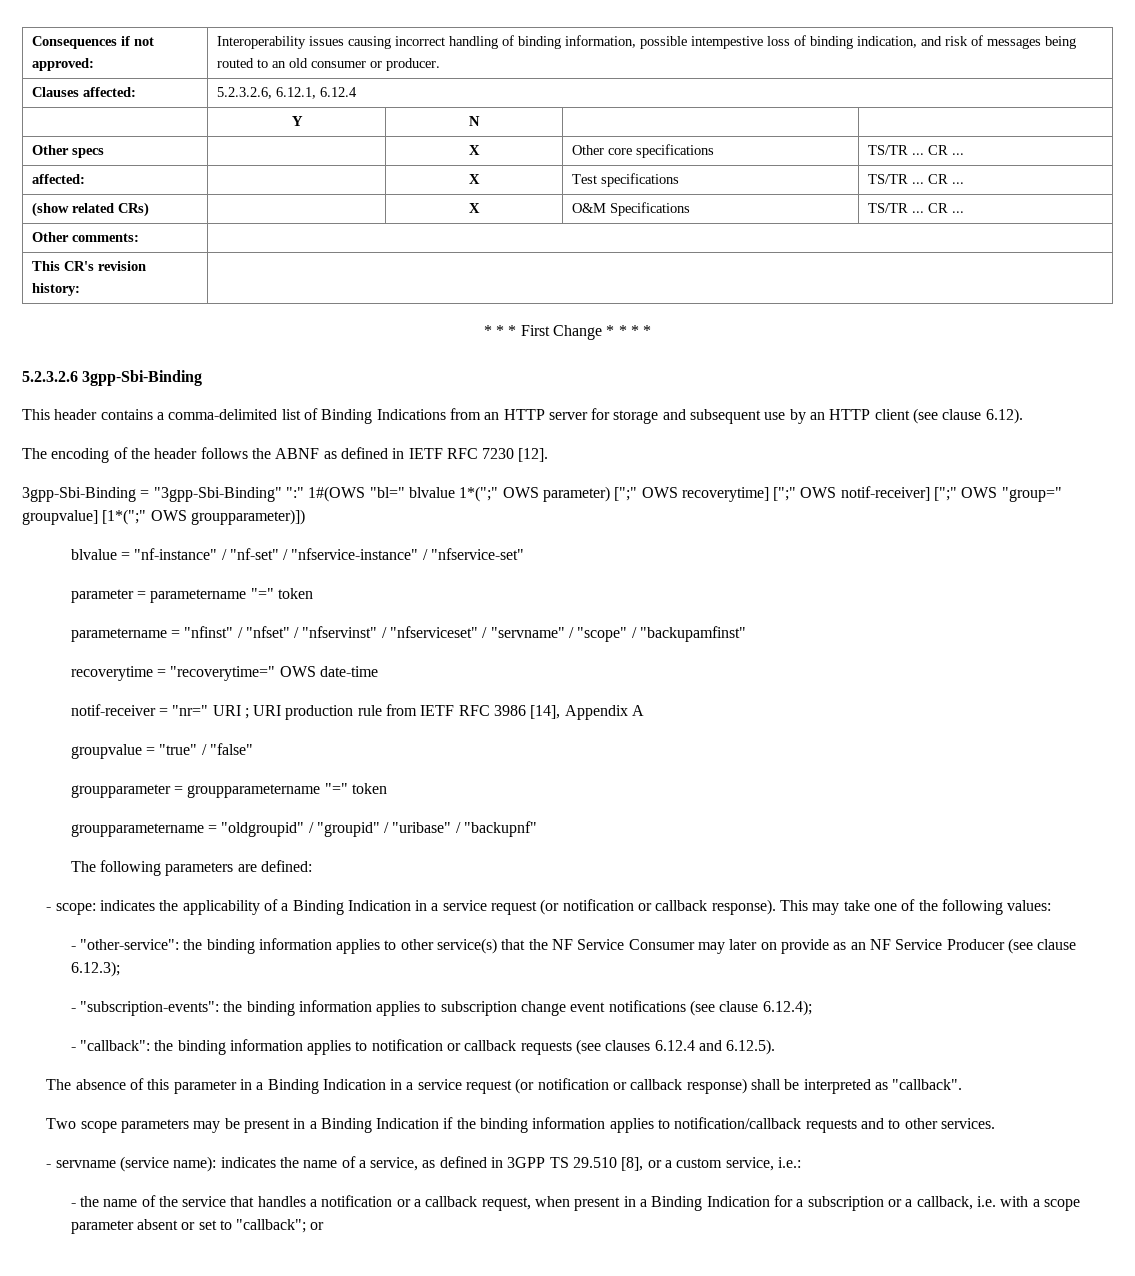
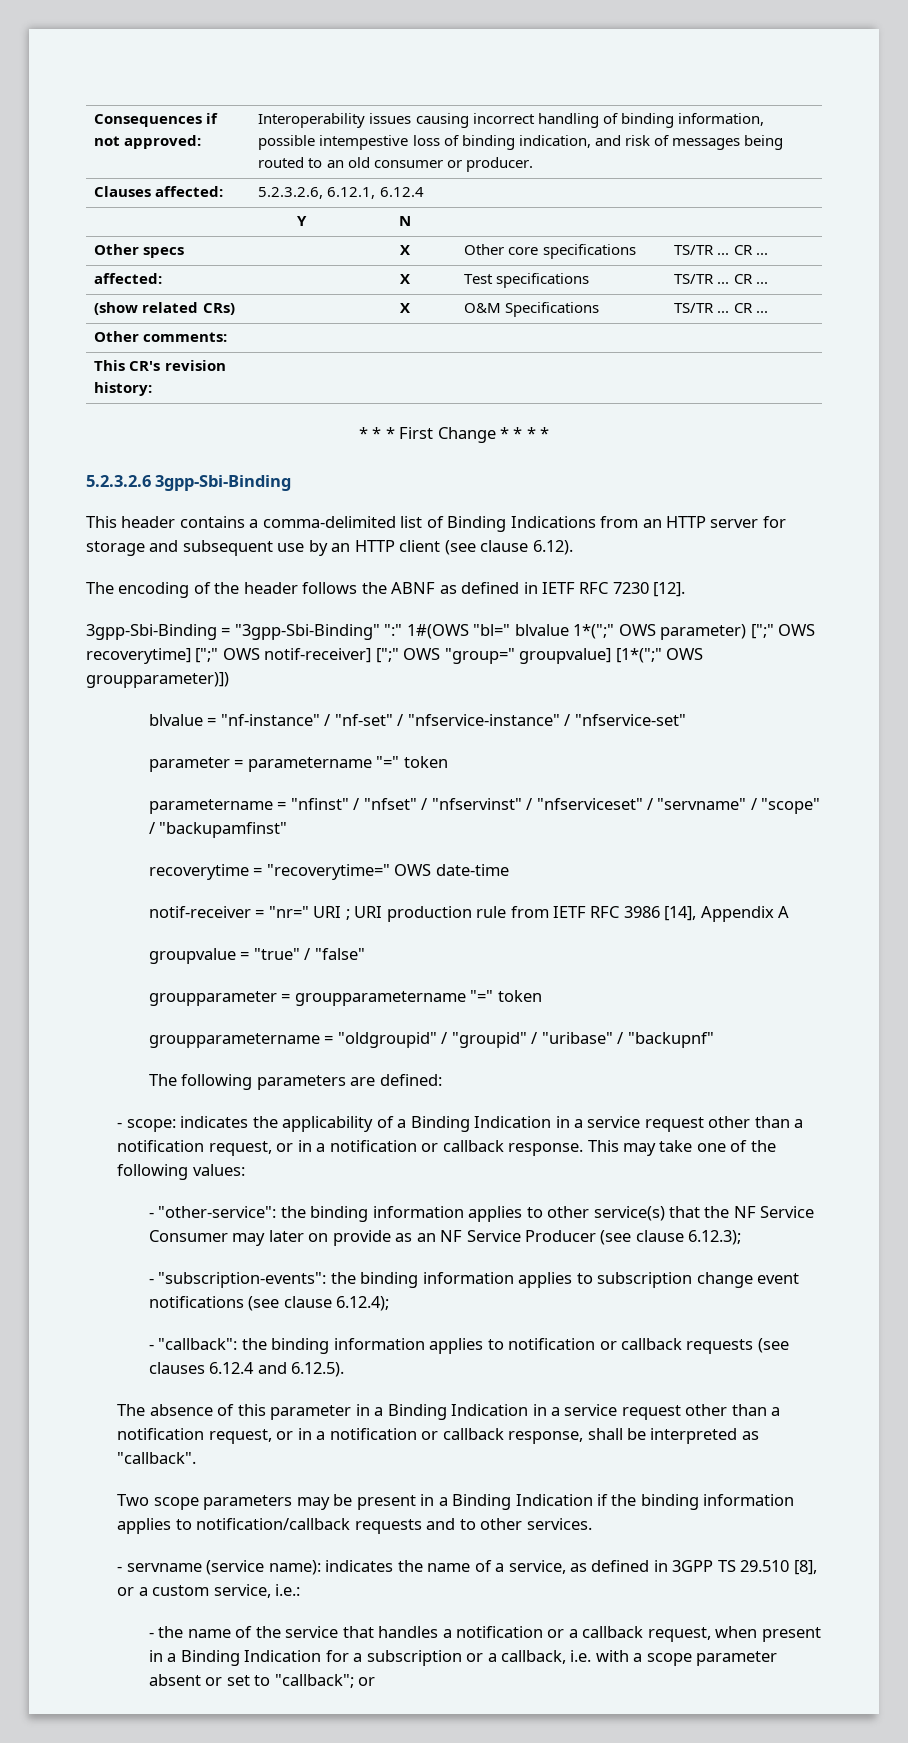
[540,899,776,915] (or notification or callback response). -> [708,1116,804,1128] [117,1140,584,1156] other than a notification request, or in a notification or callback response.
[515,1078,747,1094] (or notification or callback response) -> [685,1404,781,1416] [117,1428,584,1444] other than a notification request, or in a notification or callback response,

